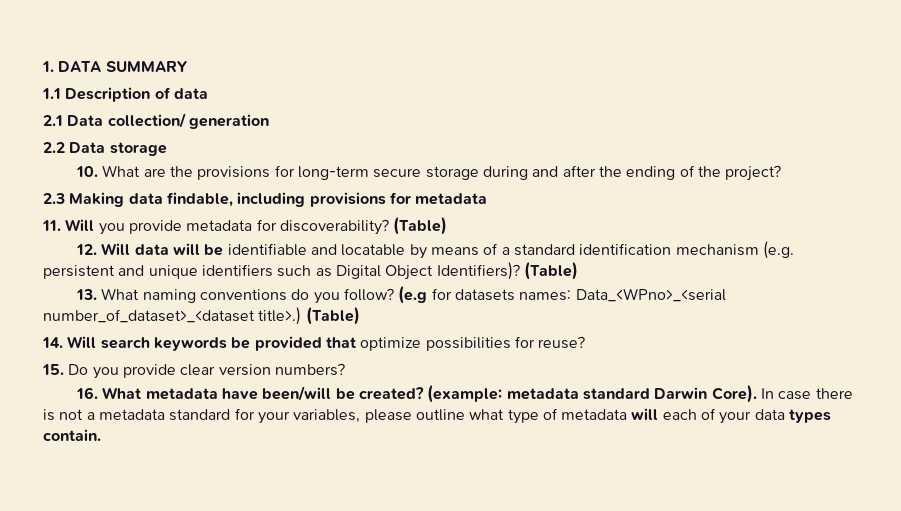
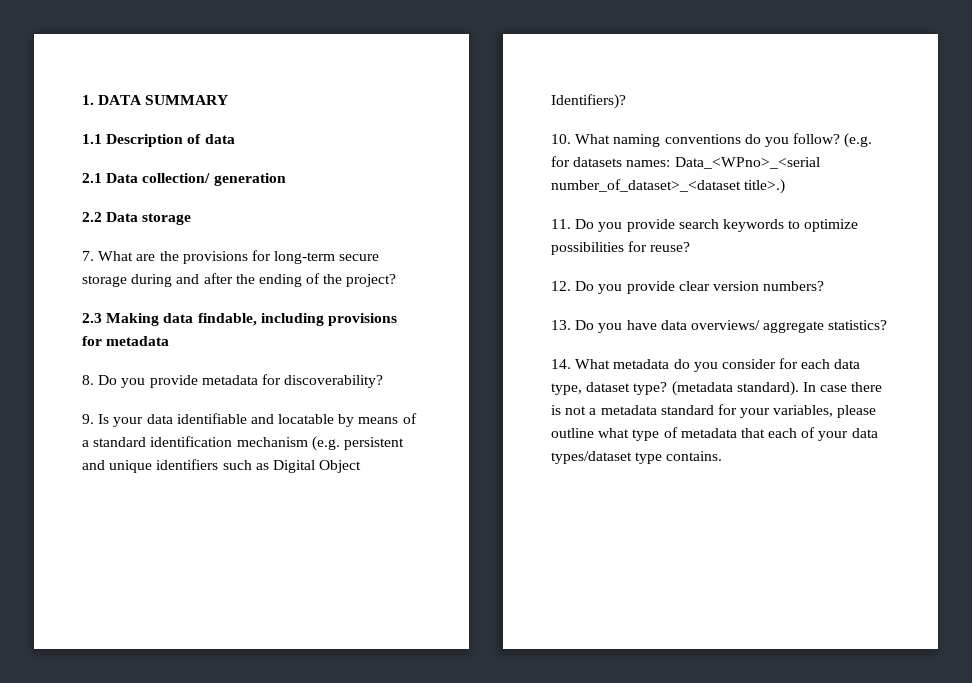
[76,166,99,177] 10. -> [82,251,94,261] 7.
[42,219,95,231] 11. Will -> [82,375,118,385] 8. Do
[393,217,448,235] [76,243,224,256] (Table) // 12. Will data will be -> [82,414,173,427] // 9. Is your data
[523,262,578,280] [76,289,98,300] (Table) // 13. -> [551,134,571,144] // 10.
[398,286,428,304] (e.g -> [844,133,873,148] (e.g.
[305,307,360,325] [42,336,356,351] (Table) // 14. Will search keywords be provided that -> [551,219,801,232] // 11. Do you provide search keywords to
[42,364,64,375] 15. -> [551,281,571,291] 12.
[76,385,757,403] 16. What metadata have been/will be created? (example: metadata standard Darwin Core). -> [551,320,888,333] [551,358,861,372] [551,381,799,396] 13. Do you have data overviews/ aggregate statistics? // 14. What metadata do you consider for each data type, dataset type? (metadata standard).
[631,408,659,420] will -> [740,428,765,438] that
[789,409,832,423] [43,429,101,441] types contain. -> [551,451,723,464] types/dataset type contains.

